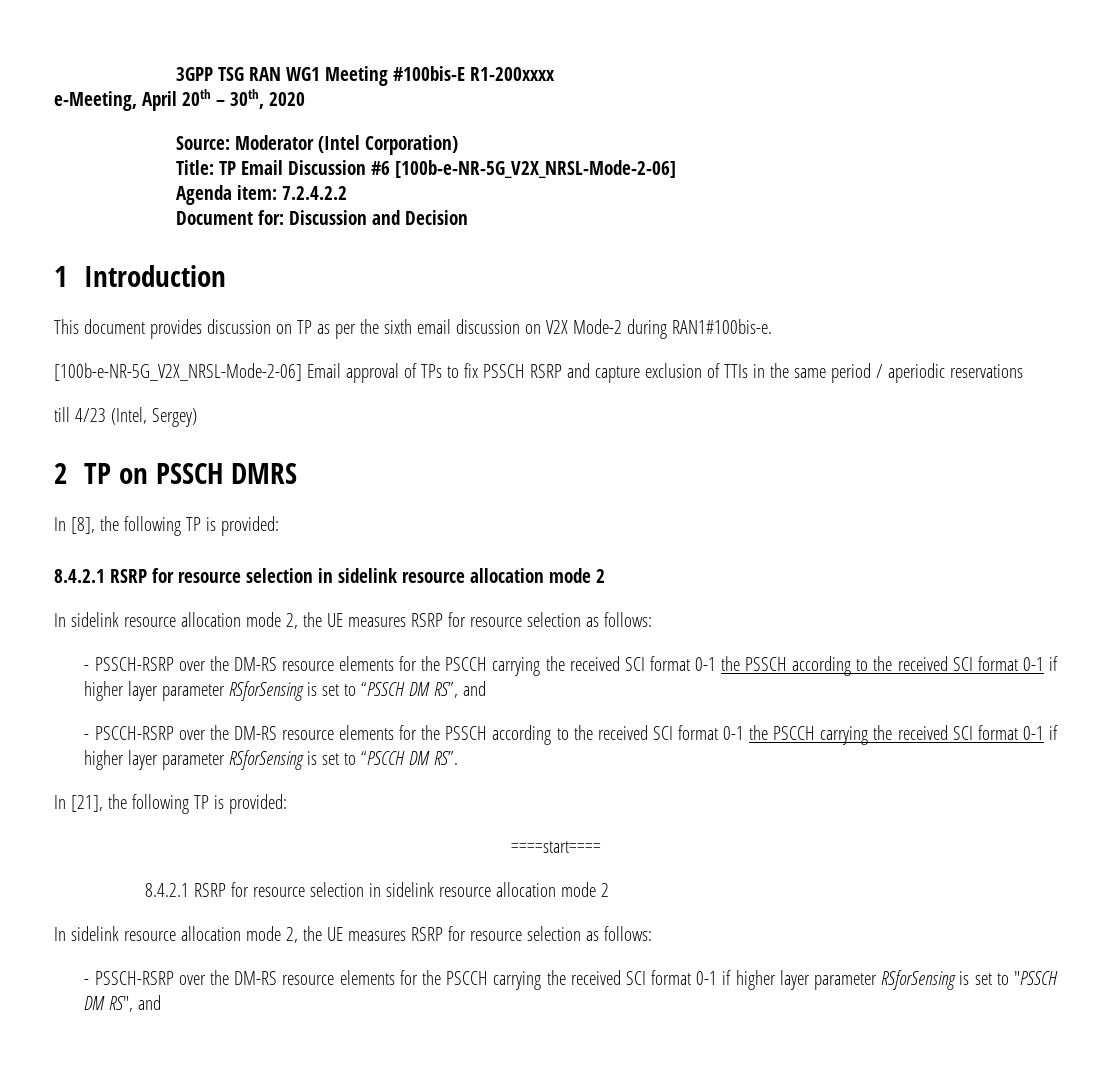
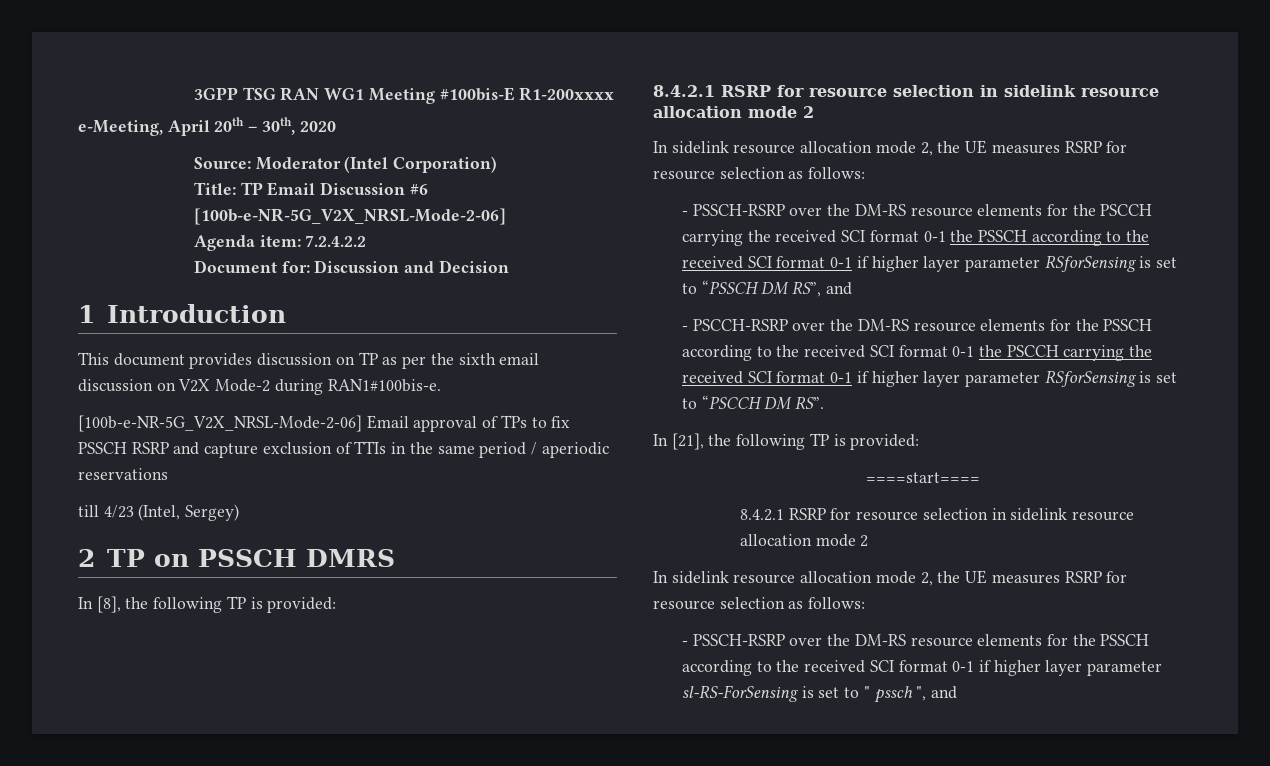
[446,970,1059,990] [84,996,134,1012] PSCCH carrying the received SCI format 0-1 if higher layer parameter RSforSensing is set to "PSSCH DM RS", -> [1100,634,1150,646] [681,660,1163,676] [681,685,927,703] PSSCH according to the received SCI format 0-1 if higher layer parameter sl-RS-ForSensing is set to " pssch ",

